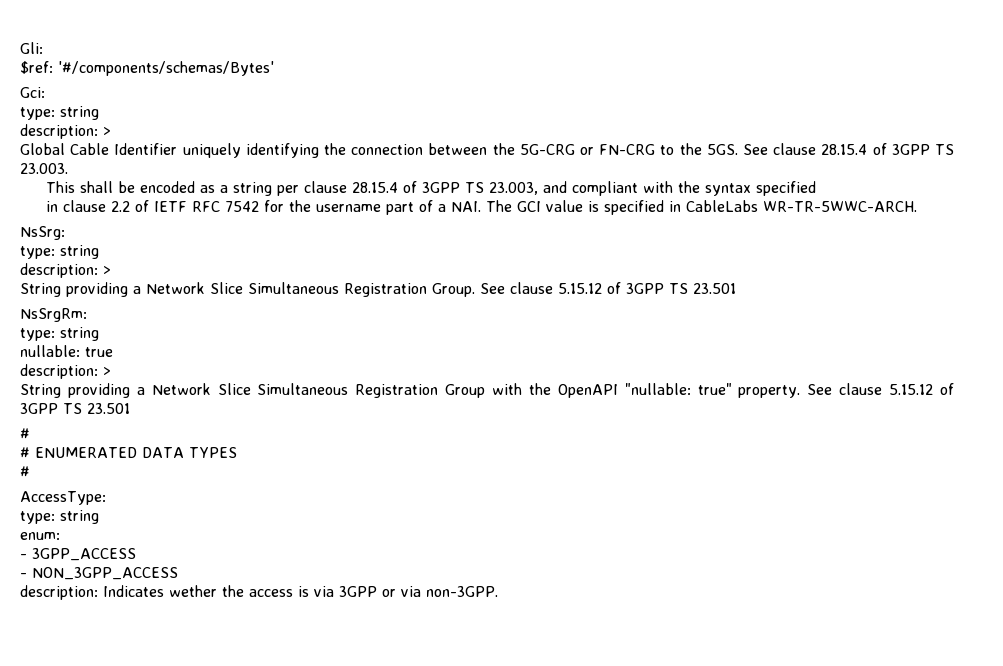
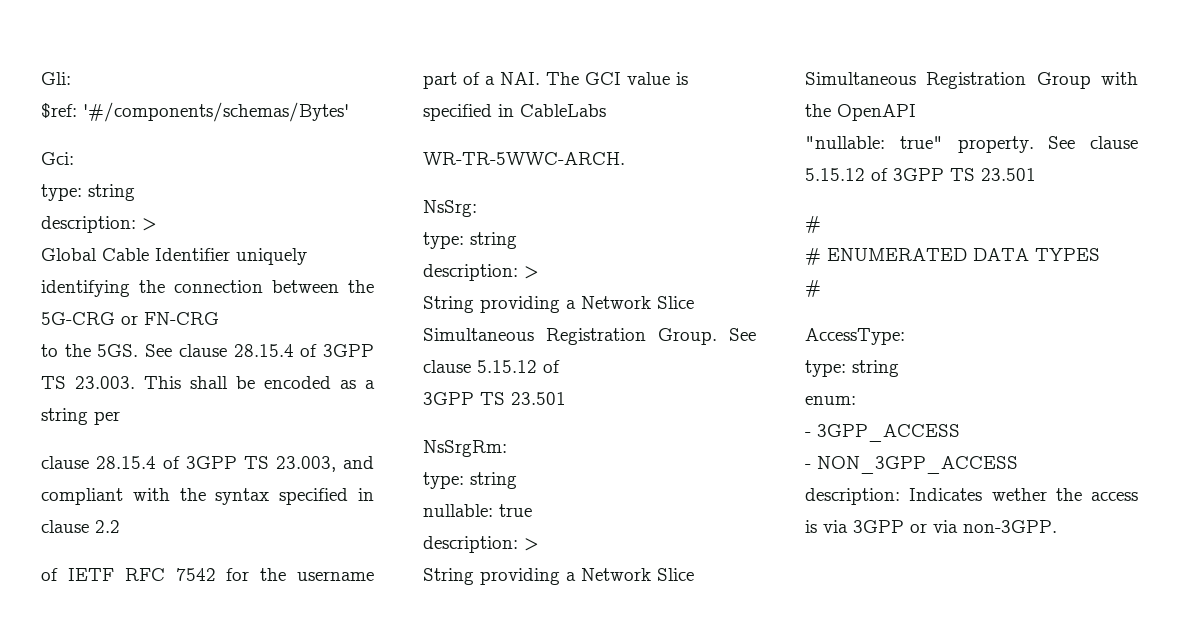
(656, 149) none -> (219, 318) //
(68, 168) // -> (135, 382) none
(299, 190) none -> (120, 418) //
(816, 188) // -> (349, 496) none
(130, 206) none -> (120, 526) //
(758, 206) none -> (606, 110) //
(621, 288) none -> (560, 366) //
(618, 391) none -> (916, 112) //

